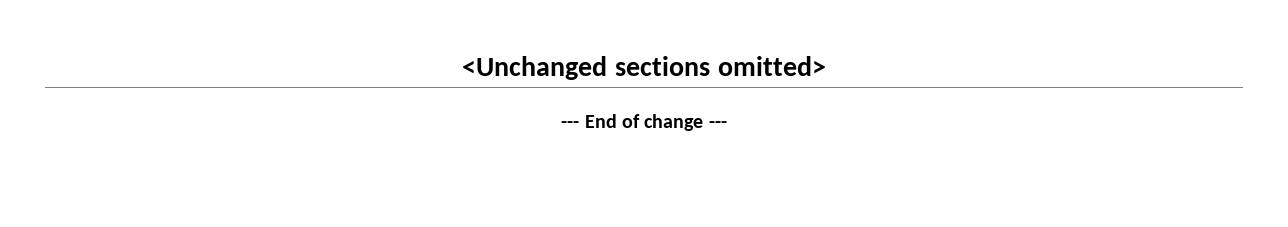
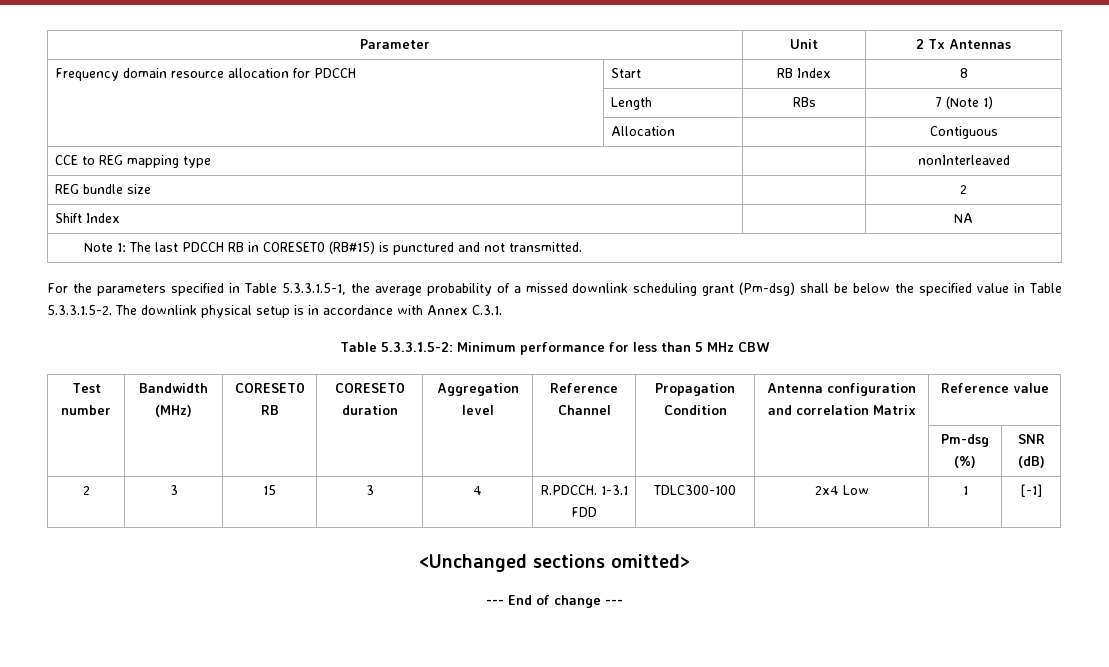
(462, 68) none -> [360,39,430,49] [790,39,818,49] [916,39,1011,49] [54,68,356,81] [610,68,641,78] [777,68,831,78] [959,68,968,78] [610,97,652,110] [792,97,816,107] [934,96,993,109] [610,126,675,136] [929,126,998,139] [54,155,211,168] [917,155,1010,165] [54,184,151,194] [960,185,967,194] [54,213,120,223] [954,213,973,223] [83,241,582,255] [47,282,1063,296] [47,305,502,318] [339,342,770,355] [71,383,101,393] [61,405,111,415] [139,383,208,393] [155,405,192,417] [234,382,305,393] [260,405,279,415] [334,382,405,393] [341,405,398,415] [436,383,519,396] [461,405,494,415] [550,383,618,393] [557,405,611,415] [655,383,735,396] [663,405,727,415] [767,383,916,396] [767,405,916,415] [940,383,1049,393] [941,434,989,447] [954,456,976,468] [1017,434,1045,444] [1017,456,1045,468] [82,486,90,495] [169,485,178,495] [263,485,276,495] [365,485,374,495] [473,486,482,495] [540,485,628,495] [571,507,597,517] [653,485,736,495] [814,485,869,495] [962,486,968,495] [1020,484,1042,497] Parameter | Unit | 2 Tx Antennas // Frequency domain resource allocation for PDCCH | Start | RB Index | 8 // | Length | RBs | 7 (Note 1) // | Allocation | | Contiguous // CCE to REG mapping type | | nonInterleaved // REG bundle size | | 2 // Shift Index | | NA // Note 1: The last PDCCH RB in CORESET0 (RB#15) is punctured and not transmitted. // For the parameters specified in Table 5.3.3.1.5-1, the average probability of a missed downlink scheduling grant (Pm-dsg) shall be below the specified value in Table 5.3.3.1.5-2. The downlink physical setup is in accordance with Annex C.3.1. // Table 5.3.3.1.5-2: Minimum performance for less than 5 MHz CBW // Test number | Bandwidth (MHz) | CORESET0 RB | CORESET0 duration | Aggregation level | Reference Channel | Propagation Condition | Antenna configuration and correlation Matrix | Reference value // | | | | | | | | Pm-dsg (%) | SNR (dB) // 2 | 3 | 15 | 3 | 4 | R.PDCCH. 1-3.1 FDD | TDLC300-100 | 2x4 Low | 1 | [-1] //

